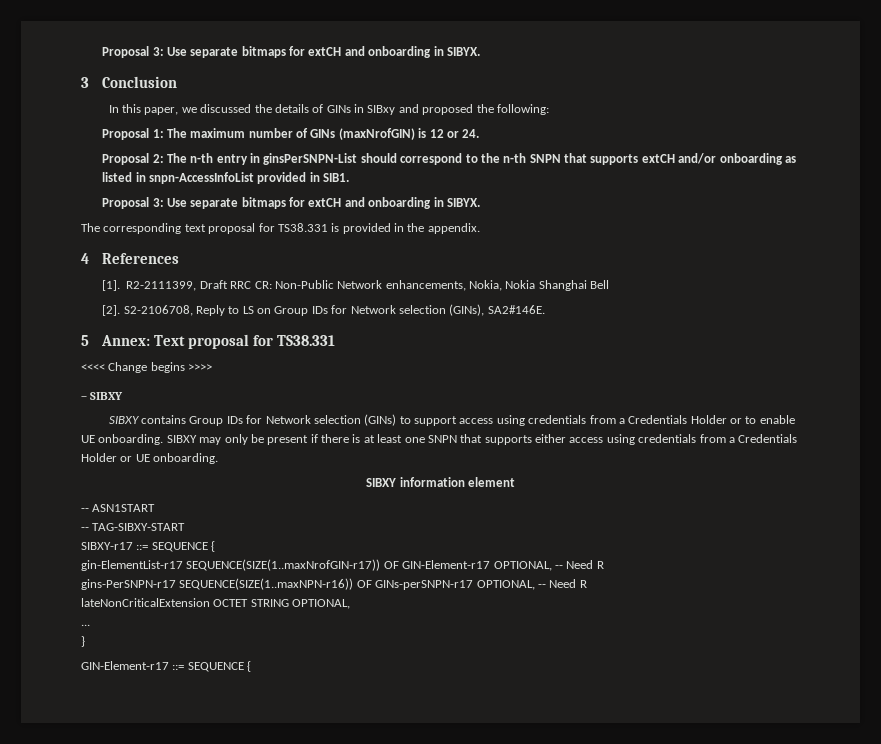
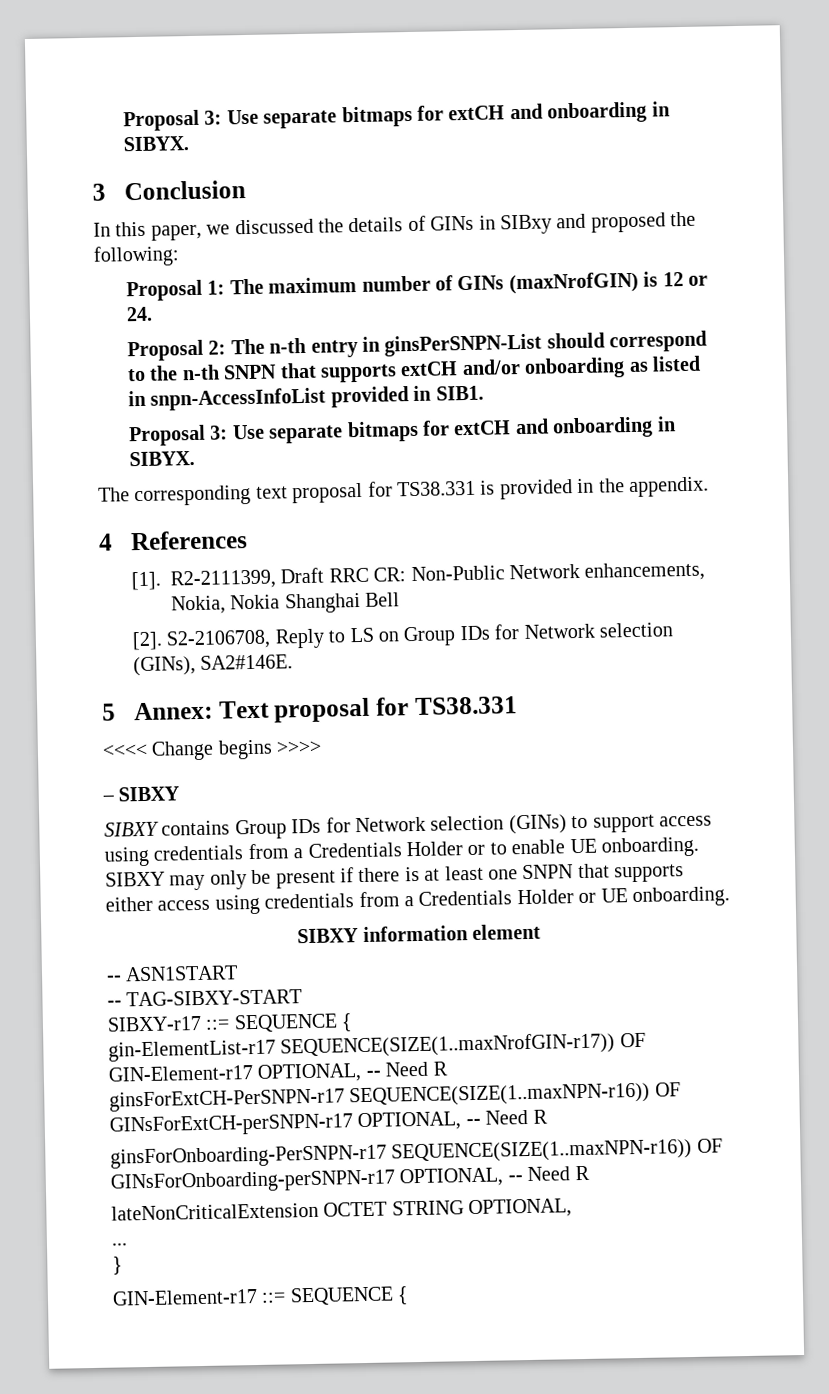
[81,578,474,590] gins-PerSNPN-r17 SEQUENCE(SIZE(1..maxNPN-r16)) OF GINs-perSNPN-r17 -> [109,1082,681,1112] [109,1109,548,1137] [110,1138,723,1169] [110,1169,396,1194] ginsForExtCH-PerSNPN-r17 SEQUENCE(SIZE(1..maxNPN-r16)) OF GINsForExtCH-perSNPN-r17 OPTIONAL, -- Need R // ginsForOnboarding-PerSNPN-r17 SEQUENCE(SIZE(1..maxNPN-r16)) OF GINsForOnboarding-perSNPN-r17

